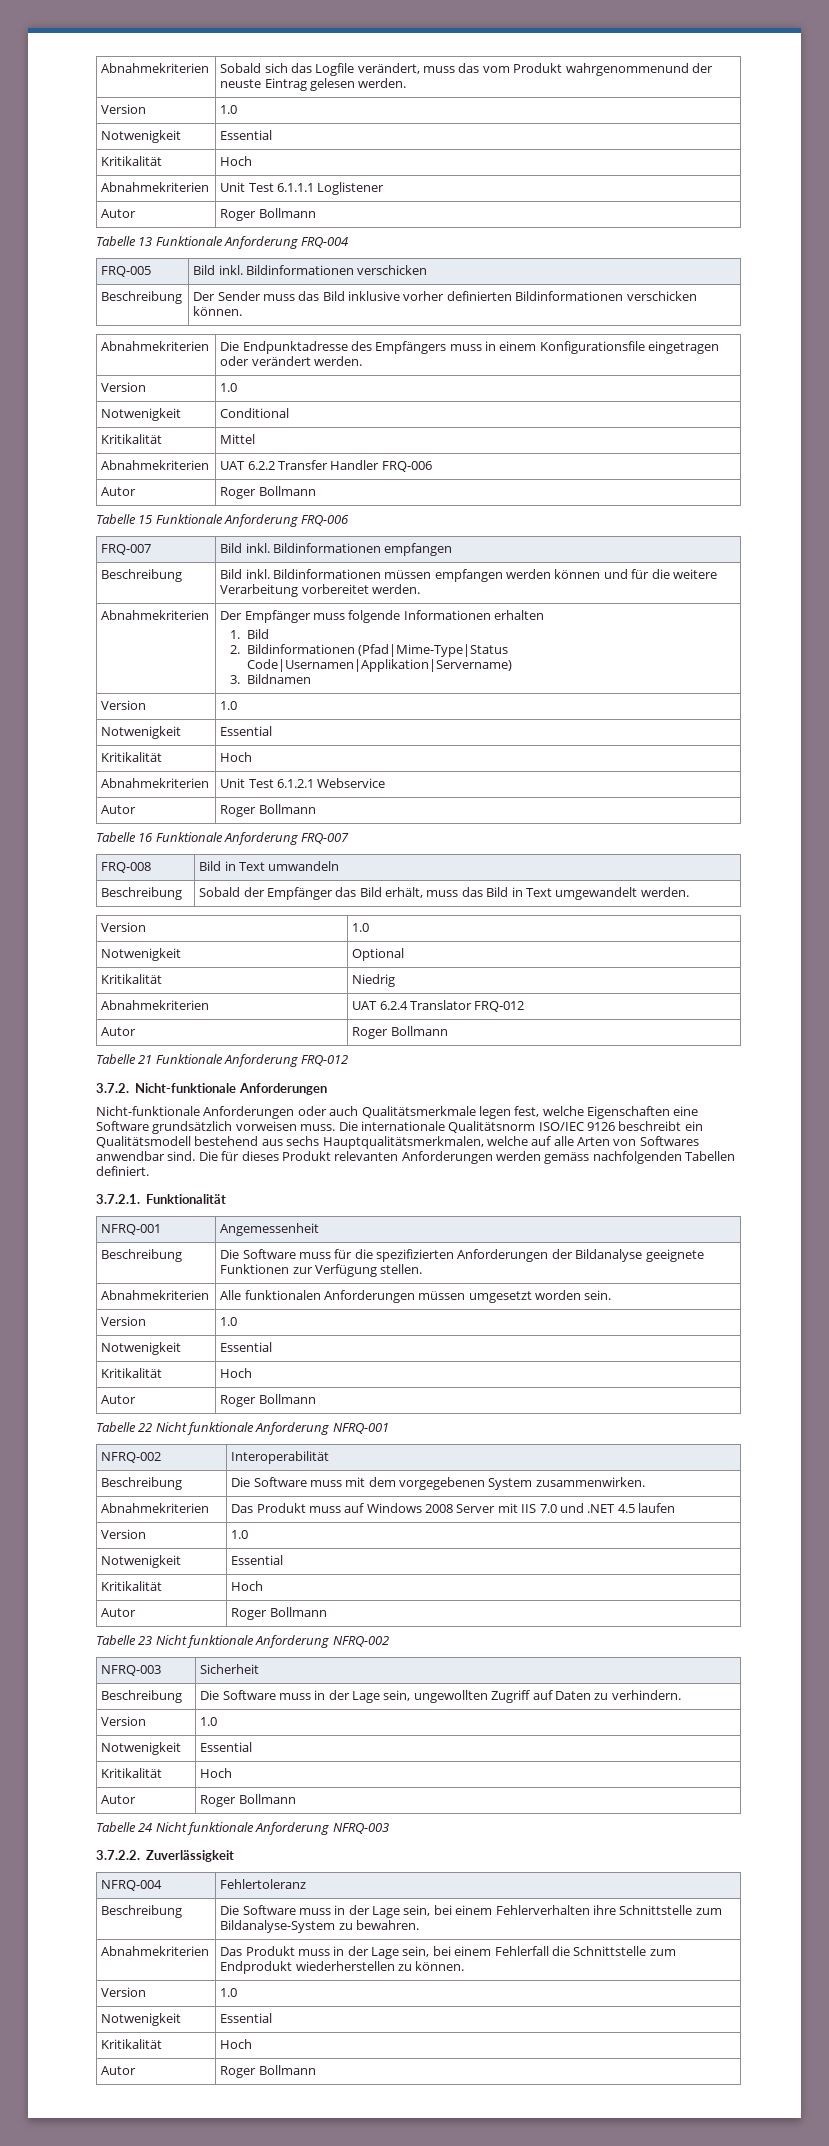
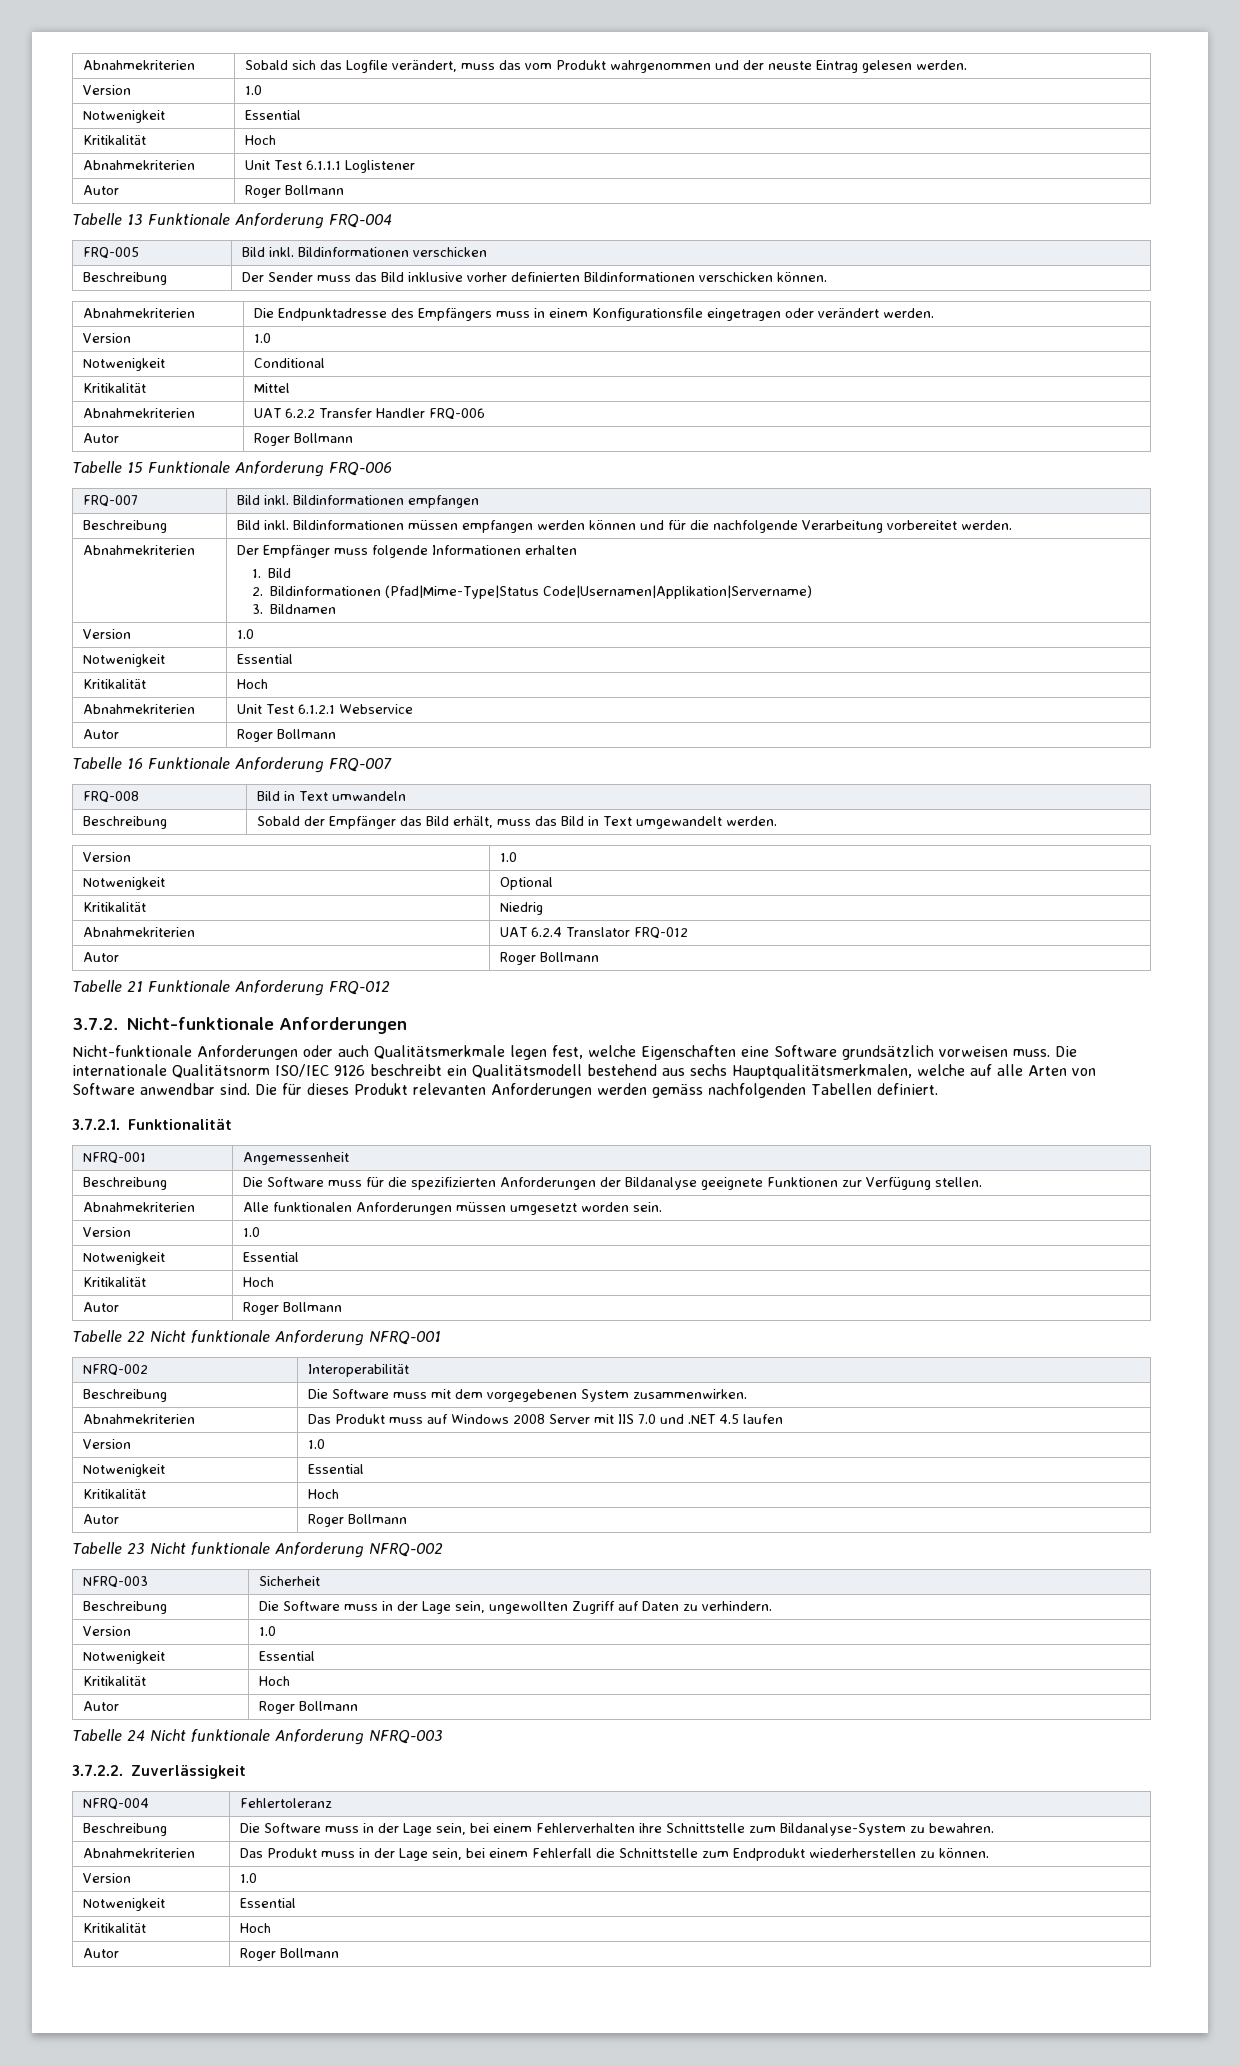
[565,63,689,76] wahrgenommenund -> [610,60,740,73] wahrgenommen und
[672,569,717,579] weitere -> [713,520,799,533] nachfolgende
[639,1136,699,1146] Softwares -> [72,1083,135,1095] Software

